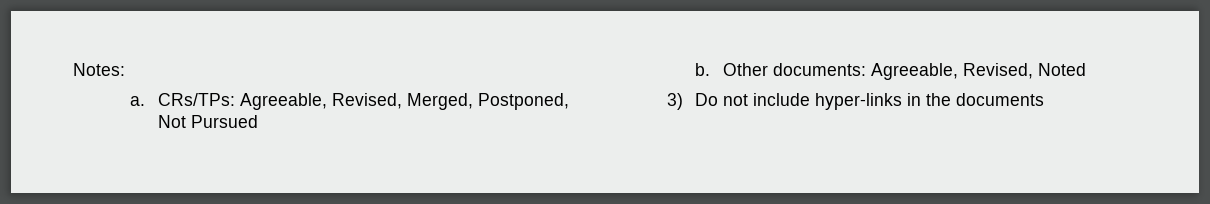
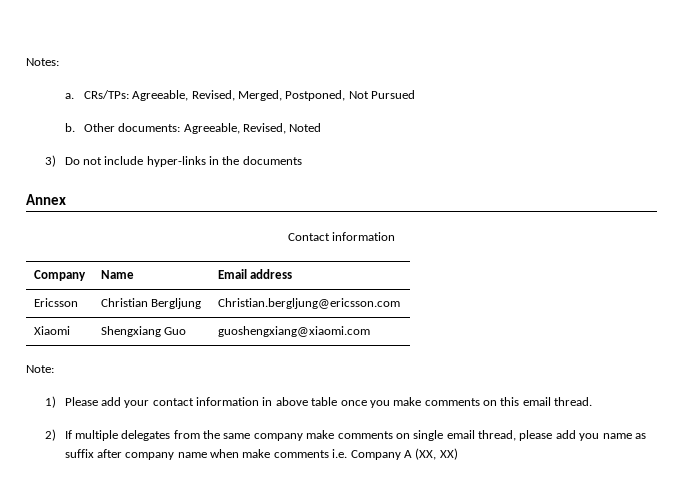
(1044, 99) none -> [26,194,66,205] [287,232,396,241] [33,270,86,281] [100,270,134,279] [217,269,293,279] [33,298,78,307] [100,298,202,309] [217,298,400,309] [33,326,70,335] [100,326,187,337] [217,326,370,337] [26,365,54,373] [45,396,593,408] [45,429,646,441] [64,448,458,460] // Annex // Contact information // Company | Name | Email address // Ericsson | Christian Bergljung | Christian.bergljung@ericsson.com // Xiaomi | Shengxiang Guo | guoshengxiang@xiaomi.com // Note: // 1) Please add your contact information in above table once you make comments on this email thread. // 2) If multiple delegates from the same company make comments on single email thread, please add you name as suffix after company name when make comments i.e. Company A (XX, XX)

